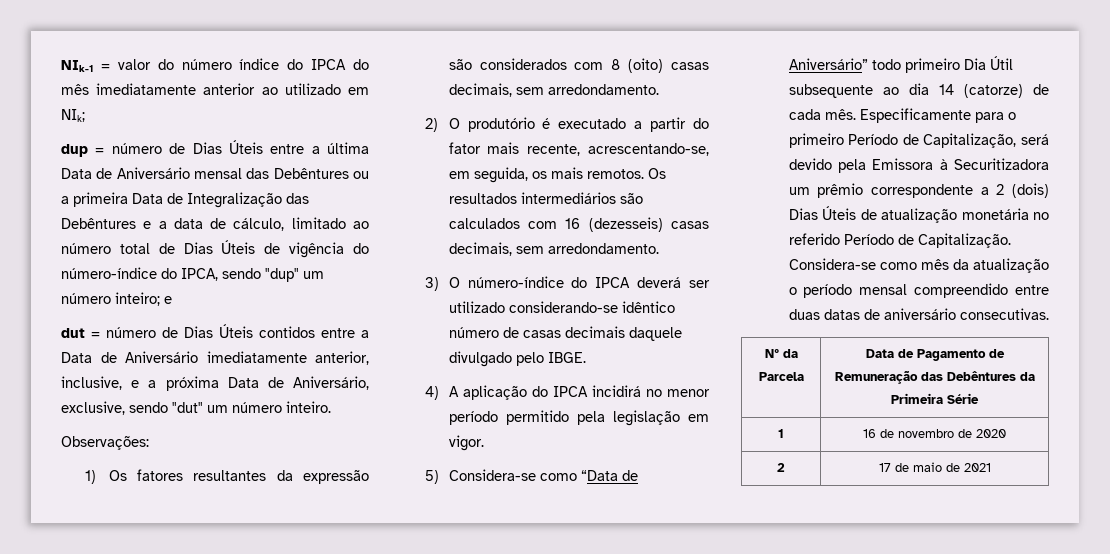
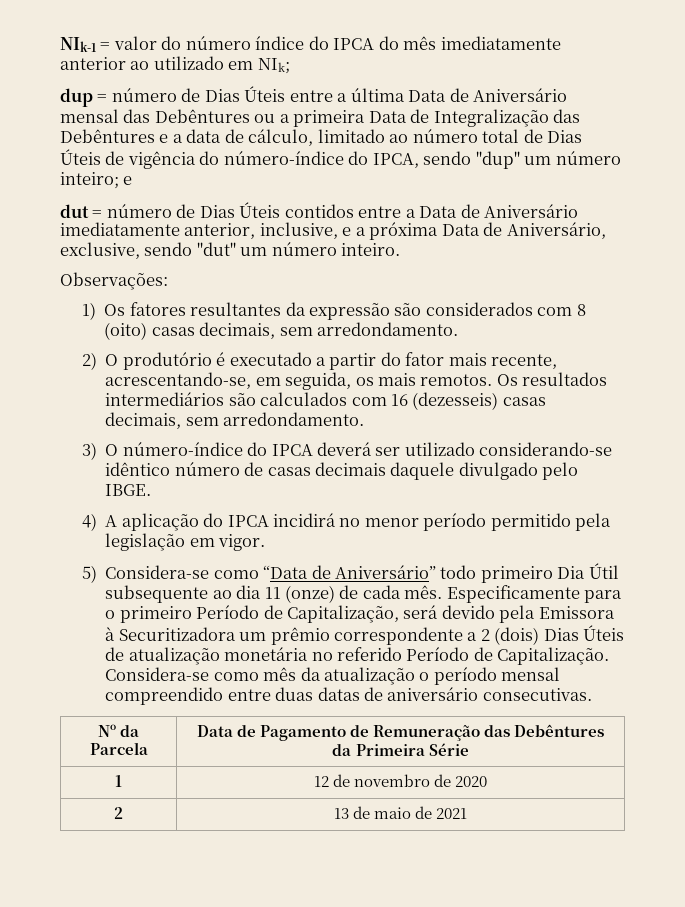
[938,84,1023,98] 14 (catorze) -> [264,585,335,603] 11 (onze)
[863,429,876,438] 16 -> [313,776,329,787] 12
[878,463,891,472] 17 -> [333,808,349,819] 13

